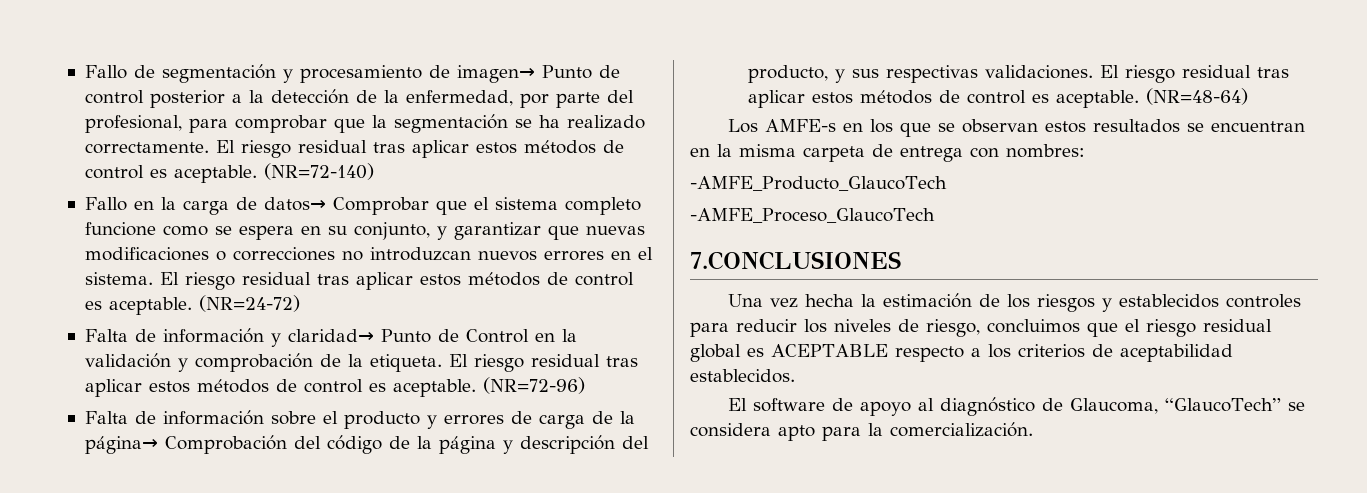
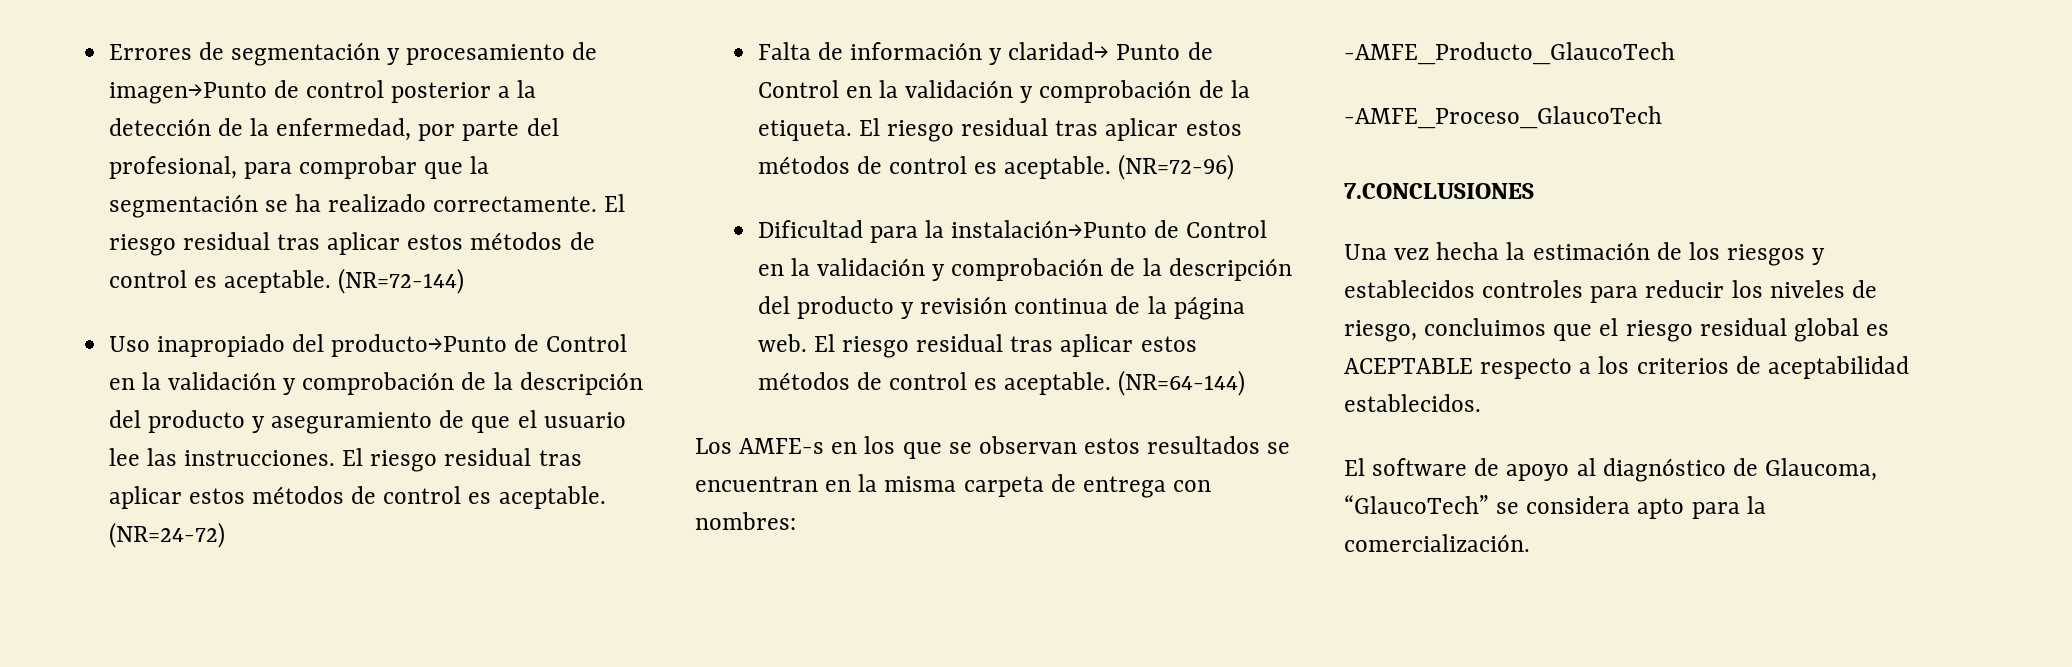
[85,65,128,79] Fallo -> [108,44,192,60] Errores
[457,65,593,83] imagen→ Punto -> [108,82,267,104] imagen→Punto
[264,163,375,180] [85,197,642,215] [85,222,646,240] [85,247,654,261] [85,272,154,285] (NR=72-140) // Fallo en la carga de datos→ Comprobar que el sistema completo funcione como se espera en su conjunto, y garantizar que nuevas modificaciones o correcciones no introduzcan nuevos errores en el sistema. -> [338,268,465,294] [108,334,628,357] [108,372,643,395] [108,410,626,434] [108,448,335,466] (NR=72-144) // Uso inapropiado del producto→Punto de Control en la validación y comprobación de la descripción del producto y aseguramiento de que el usuario lee las instrucciones.
[85,410,636,429] [85,435,650,454] [748,65,1094,83] Falta de información sobre el producto y errores de carga de la página→ Comprobación del código de la página y descripción del producto, y sus respectivas validaciones. -> [757,220,1268,243] [757,258,1292,281] [757,296,1245,320] [757,334,807,352] Dificultad para la instalación→Punto de Control en la validación y comprobación de la descripción del producto y revisión continua de la página web.
[1146,88,1249,105] (NR=48-64) -> [1118,370,1246,396] (NR=64-144)

